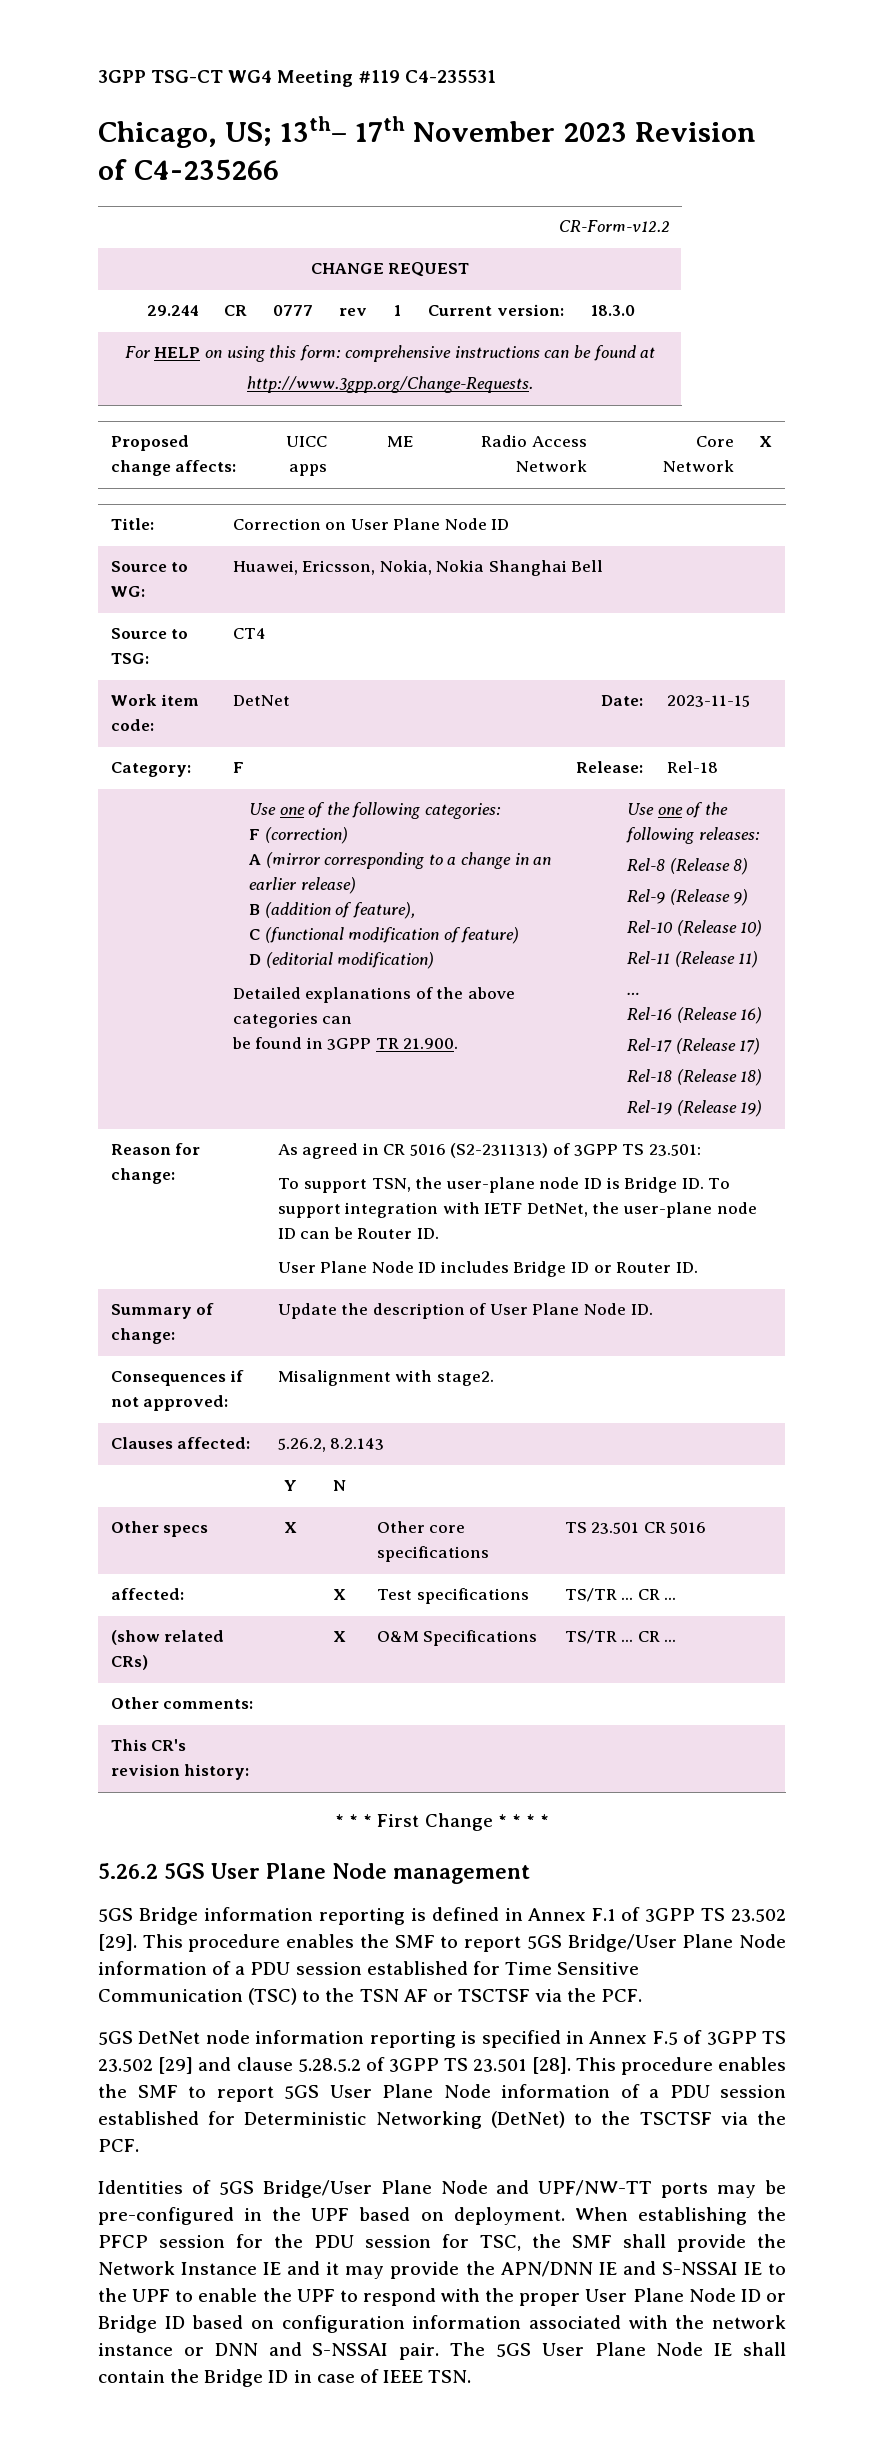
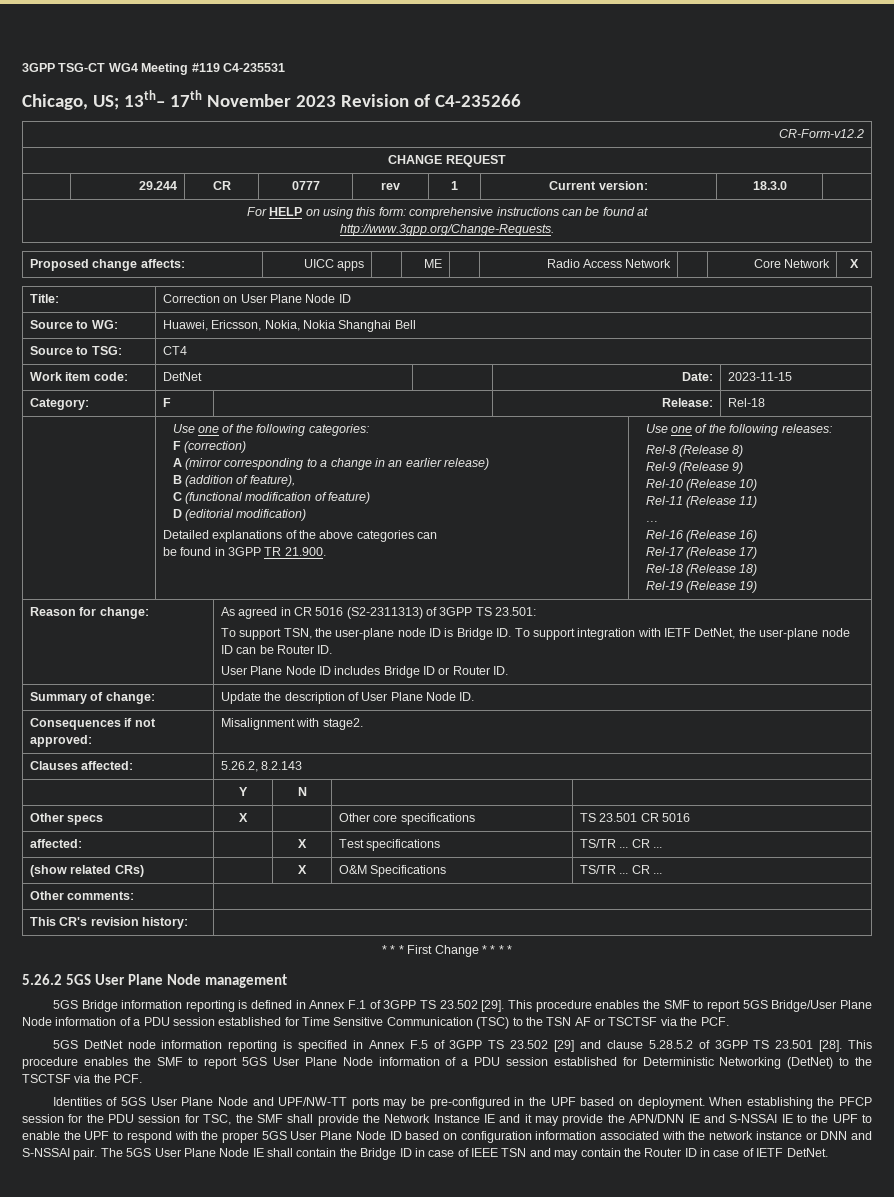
[262,2180,372,2198] Bridge/User -> [150,1097,177,1106] User
[585,2288,786,2302] [98,2315,185,2333] User Plane Node ID or Bridge ID -> [261,1131,402,1140] 5GS User Plane Node ID
[428,2370,472,2383] TSN. -> [501,1148,828,1160] TSN and may contain the Router ID in case of IETF DetNet.

